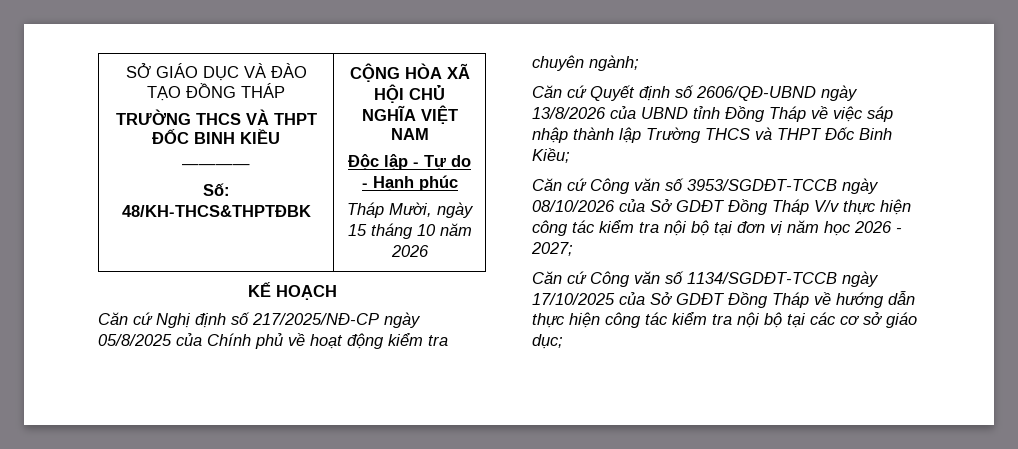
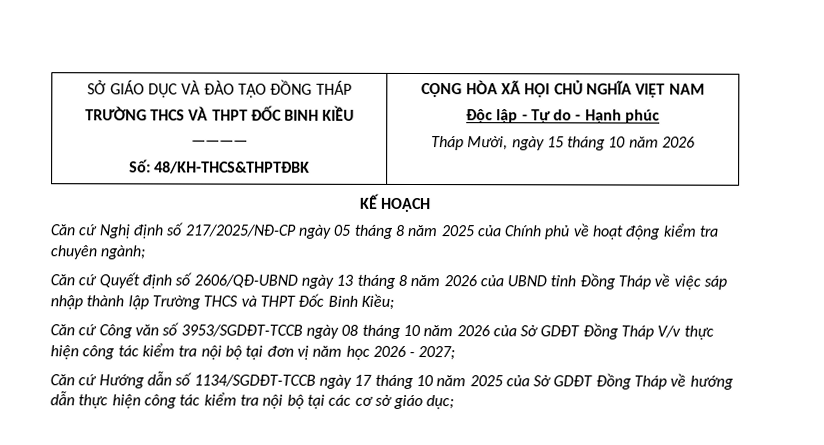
[98,334,172,346] 05/8/2025 -> [333,224,474,239] 05 tháng 8 năm 2025
[532,107,606,119] 13/8/2026 -> [336,274,477,289] 13 tháng 8 năm 2026
[532,200,615,212] 08/10/2026 -> [341,324,490,339] 08 tháng 10 năm 2026
[590,271,660,287] Công văn -> [98,371,172,389] Hướng dẫn
[532,293,615,305] 17/10/2025 -> [354,374,503,390] 17 tháng 10 năm 2025

